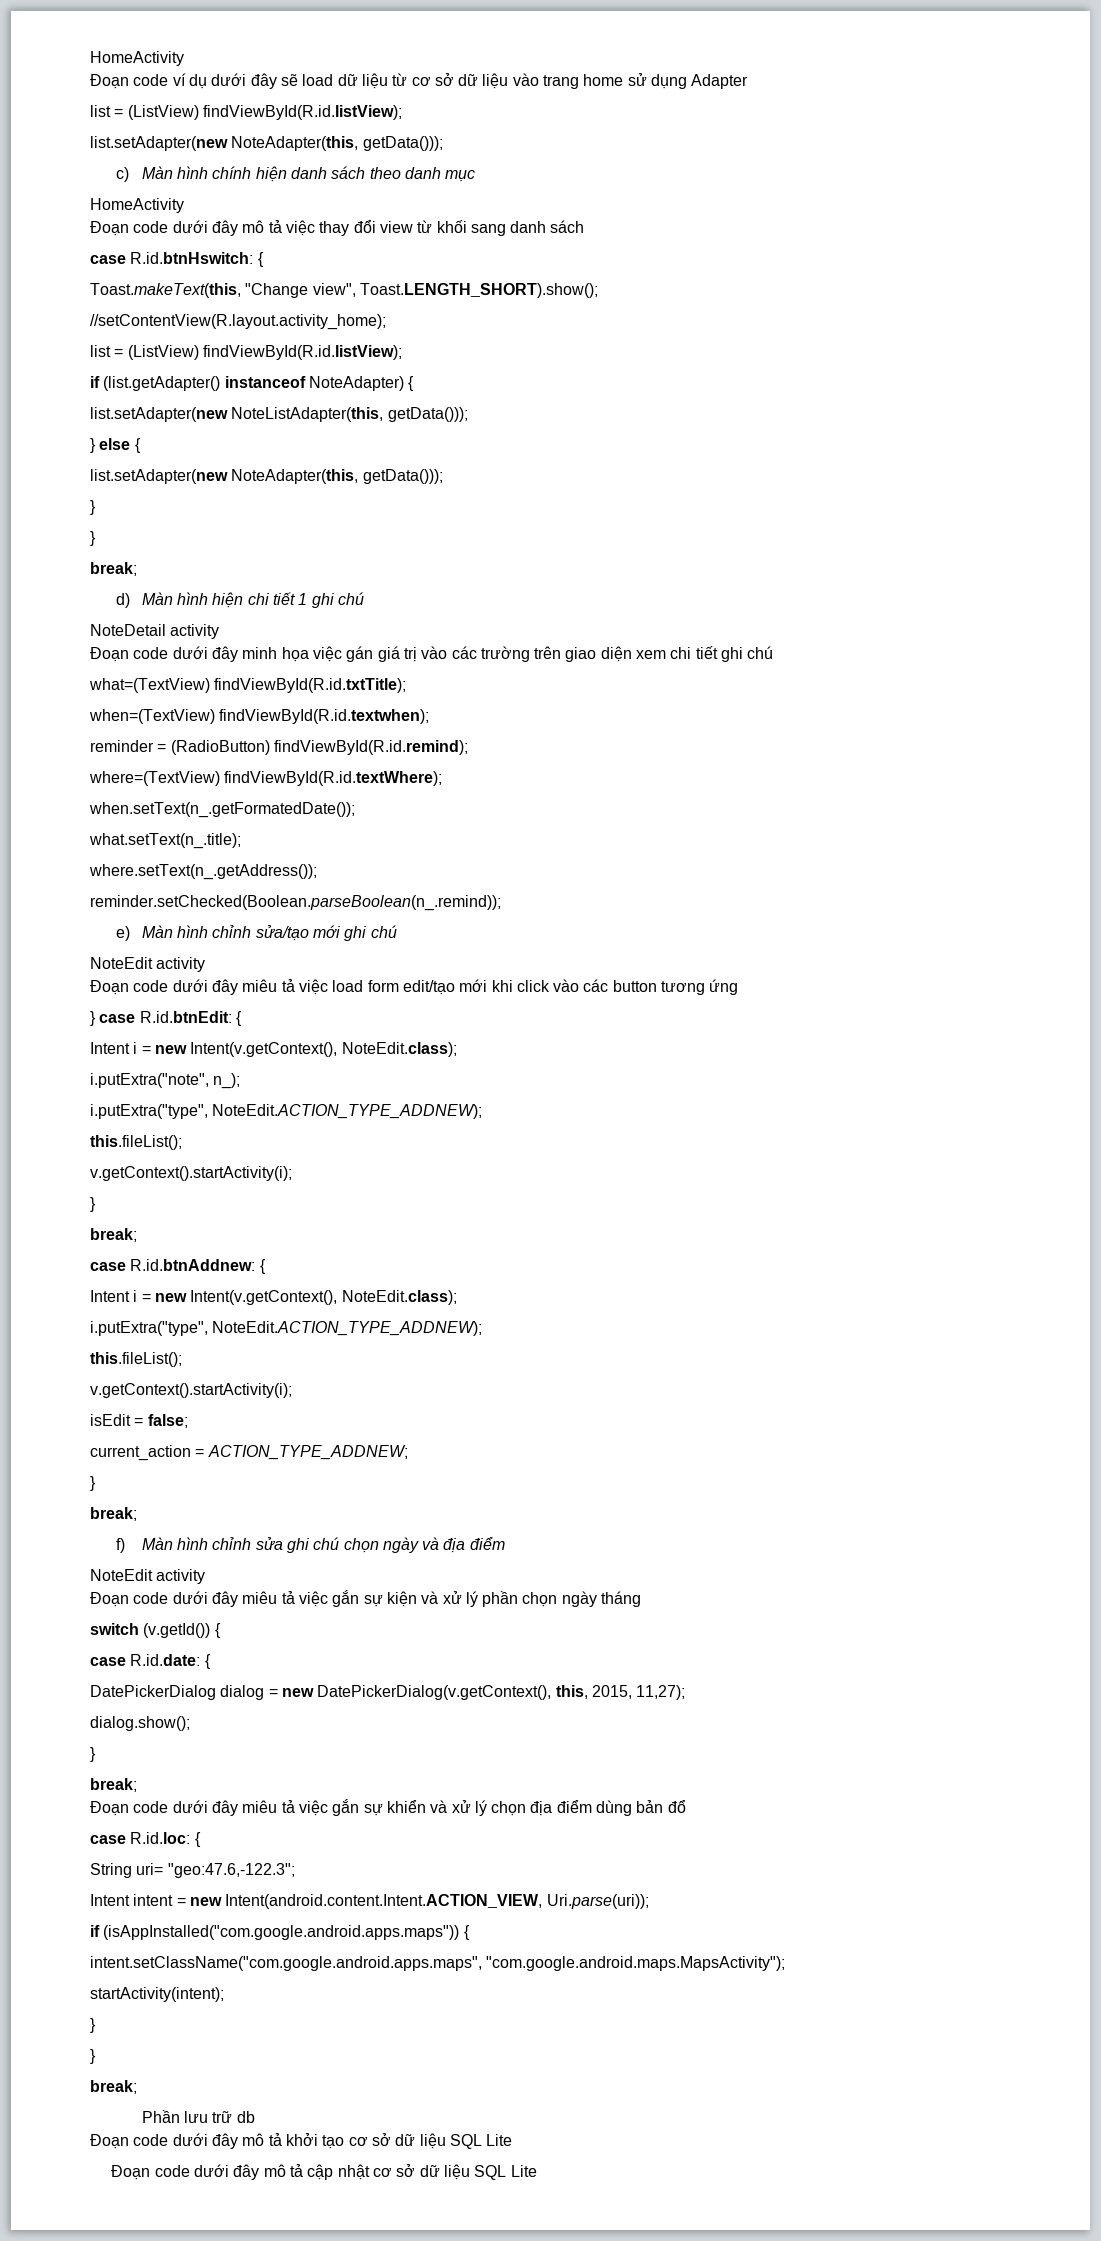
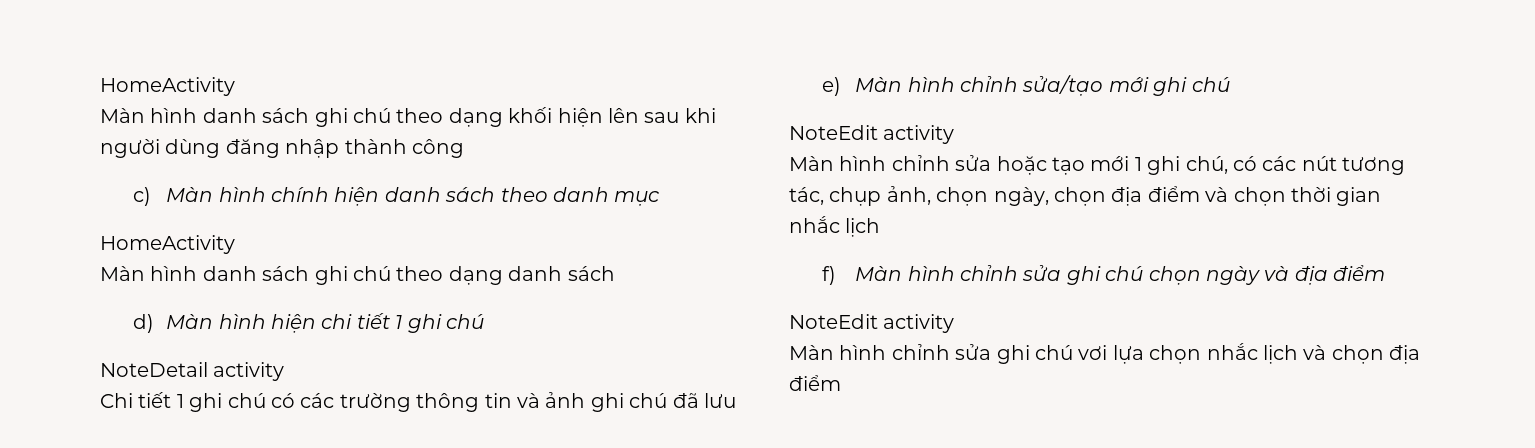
[90,51,184,66] [90,73,749,89] [90,105,402,120] [90,136,443,151] HomeActivity // Đoạn code ví dụ dưới đây sẽ load dữ liệu từ cơ sở dữ liệu vào trang home sử dụng Adapter // list = (ListView) findViewById(R.id.listView); // list.setAdapter(new NoteAdapter(this, getData())); -> [100,77,235,96] [100,107,716,127] [100,139,464,158] HomeActivity // Màn hình danh sách ghi chú theo dạng khối hiện lên sau khi người dùng đăng nhập thành công
[90,220,585,236] [90,252,264,267] [90,283,598,298] [90,314,386,330] [90,345,402,360] [90,376,415,391] [90,407,468,422] [90,438,141,453] [90,469,443,484] [90,500,96,515] [90,531,96,546] [90,562,137,576] Đoạn code dưới đây mô tả việc thay đổi view từ khối sang danh sách // case R.id.btnHswitch: { // Toast.makeText(this, "Change view", Toast.LENGTH_SHORT).show(); // //setContentView(R.layout.activity_home); // list = (ListView) findViewById(R.id.listView); // if (list.getAdapter() instanceof NoteAdapter) { // list.setAdapter(new NoteListAdapter(this, getData())); // } else { // list.setAdapter(new NoteAdapter(this, getData())); // } // } // break; -> [100,266,615,285] Màn hình danh sách ghi chú theo dạng danh sách
[90,646,774,662] [89,678,407,693] [89,709,430,724] [90,740,468,755] [89,771,443,786] [89,802,355,818] [89,833,241,849] [89,864,317,880] [90,895,501,911] Đoạn code dưới đây minh họa việc gán giá trị vào các trường trên giao diện xem chi tiết ghi chú // what=(TextView) findViewById(R.id.txtTitle); // when=(TextView) findViewById(R.id.textwhen); // reminder = (RadioButton) findViewById(R.id.remind); // where=(TextView) findViewById(R.id.textWhere); // when.setText(n_.getFormatedDate()); // what.setText(n_.title); // where.setText(n_.getAddress()); // reminder.setChecked(Boolean.parseBoolean(n_.remind)); -> [100,392,736,412] Chi tiết 1 ghi chú có các trường thông tin và ảnh ghi chú đã lưu
[90,979,739,995] [90,1011,242,1026] [90,1042,457,1057] [90,1073,241,1089] [90,1104,483,1119] [90,1135,182,1150] [90,1166,292,1181] [90,1197,96,1212] [90,1228,137,1242] [90,1259,266,1274] [90,1290,457,1305] [90,1321,483,1336] [90,1352,182,1367] [90,1383,292,1398] [90,1414,188,1428] [90,1445,408,1461] [90,1476,96,1491] [90,1507,137,1521] Đoạn code dưới đây miêu tả việc load form edit/tạo mới khi click vào các button tương ứng // } case R.id.btnEdit: { // Intent i = new Intent(v.getContext(), NoteEdit.class); // i.putExtra("note", n_); // i.putExtra("type", NoteEdit.ACTION_TYPE_ADDNEW); // this.fileList(); // v.getContext().startActivity(i); // } // break; // case R.id.btnAddnew: { // Intent i = new Intent(v.getContext(), NoteEdit.class); // i.putExtra("type", NoteEdit.ACTION_TYPE_ADDNEW); // this.fileList(); // v.getContext().startActivity(i); // isEdit = false; // current_action = ACTION_TYPE_ADDNEW; // } // break; -> [789,155,1406,175] [789,186,1382,206] [789,216,881,237] Màn hình chỉnh sửa hoặc tạo mới 1 ghi chú, có các nút tương tác, chụp ảnh, chọn ngày, chọn địa điểm và chọn thời gian nhắc lịch
[90,1590,642,1607] [90,1623,221,1638] [90,1654,211,1669] [90,1685,686,1700] [90,1716,190,1731] [90,1747,96,1762] [90,1778,137,1792] [90,1799,686,1816] [90,1832,201,1847] [90,1863,295,1878] [90,1894,649,1909] [90,1925,470,1940] [90,1956,786,1971] [90,1987,224,2002] [90,2018,96,2033] [90,2049,96,2064] [90,2080,137,2094] [141,2110,255,2123] [90,2133,513,2149] [111,2164,537,2180] Đoạn code dưới đây miêu tả việc gắn sự kiện và xử lý phần chọn ngày tháng // switch (v.getId()) { // case R.id.date: { // DatePickerDialog dialog = new DatePickerDialog(v.getContext(), this, 2015, 11,27); // dialog.show(); // } // break; // Đoạn code dưới đây miêu tả việc gắn sự khiển và xử lý chọn địa điểm dùng bản đổ // case R.id.loc: { // String uri= "geo:47.6,-122.3"; // Intent intent = new Intent(android.content.Intent.ACTION_VIEW, Uri.parse(uri)); // if (isAppInstalled("com.google.android.apps.maps")) { // intent.setClassName("com.google.android.apps.maps", "com.google.android.maps.MapsActivity"); // startActivity(intent); // } // } // break; // Phần lưu trữ db // Đoạn code dưới đây mô tả khởi tạo cơ sở dữ liệu SQL Lite // Đoạn code dưới đây mô tả cập nhật cơ sở dữ liệu SQL Lite -> [789,343,1421,364] [789,375,841,391] Màn hình chỉnh sửa ghi chú vơi lựa chọn nhắc lịch và chọn địa điểm

